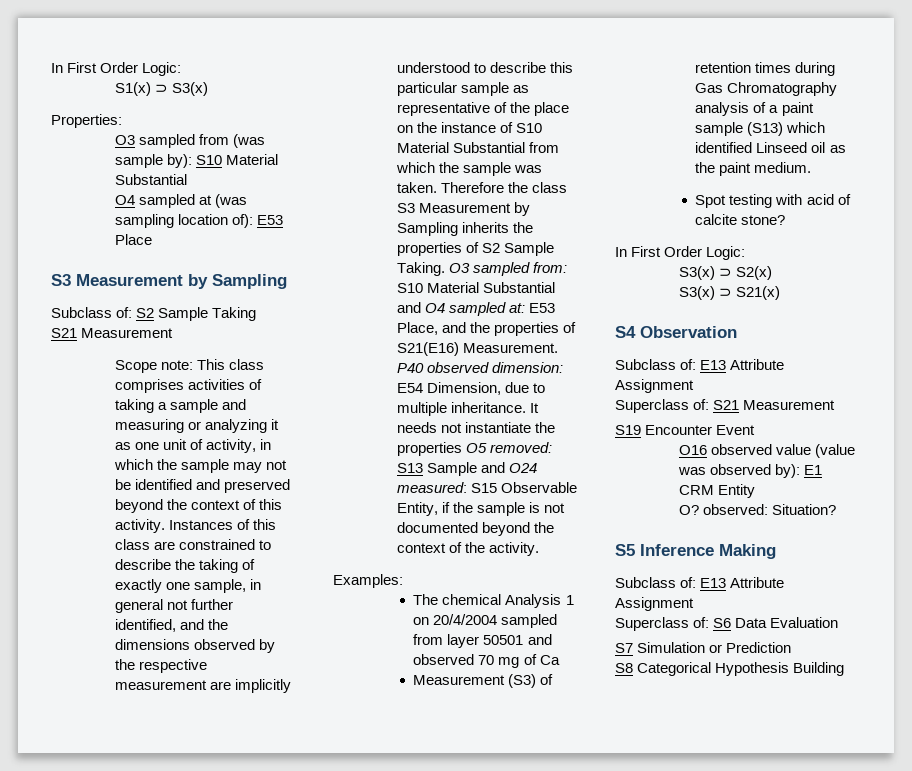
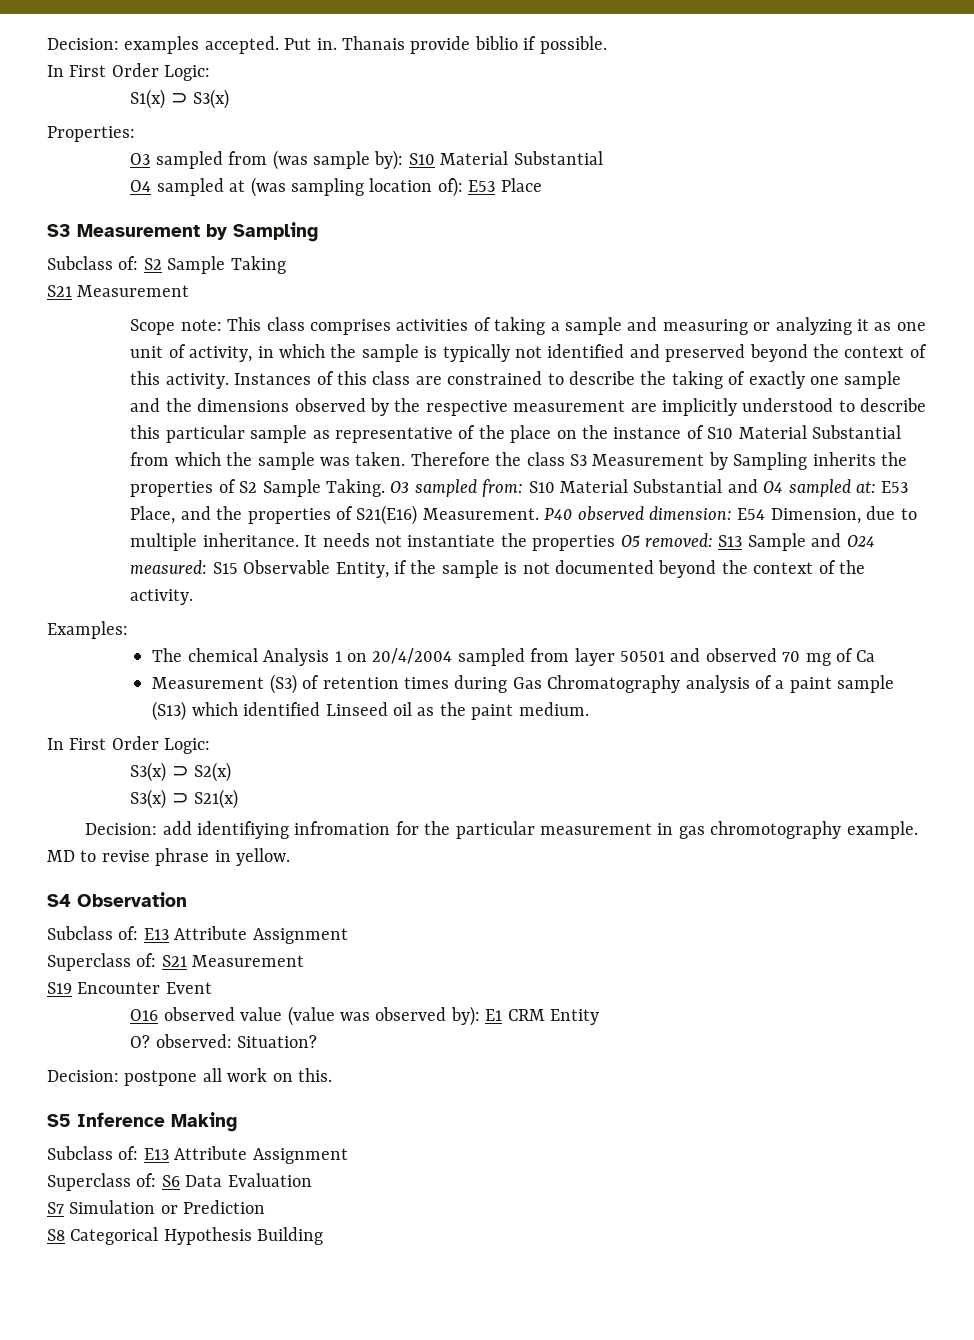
(51, 68) none -> [47,36,607,54] Decision: examples accepted. Put in. Thanais provide biblio if possible. //
[233,460,288,473] [114,479,131,490] may not be -> [424,344,542,362] is typically not
[193,579,262,593] [114,599,233,613] [114,619,176,632] sample, in general not further identified, -> [844,371,902,389] sample
[695,194,851,208] [695,214,786,225] // Spot testing with acid of calcite stone? -> (589, 709) none
(780, 293) none -> [85,821,918,839] [47,848,290,866] // Decision: add identifiying infromation for the particular measurement in gas chromotography example. MD to revise phrase in yellow.
(836, 509) none -> [47,1068,332,1086] // Decision: postpone all work on this.

